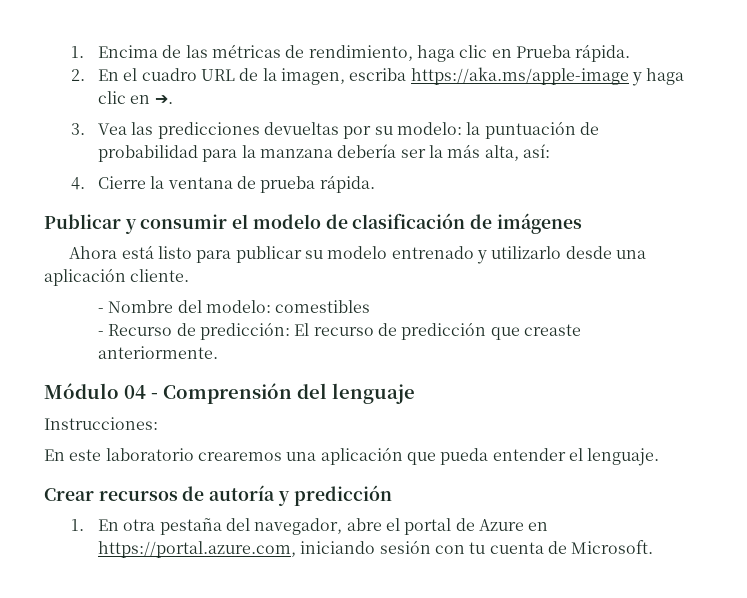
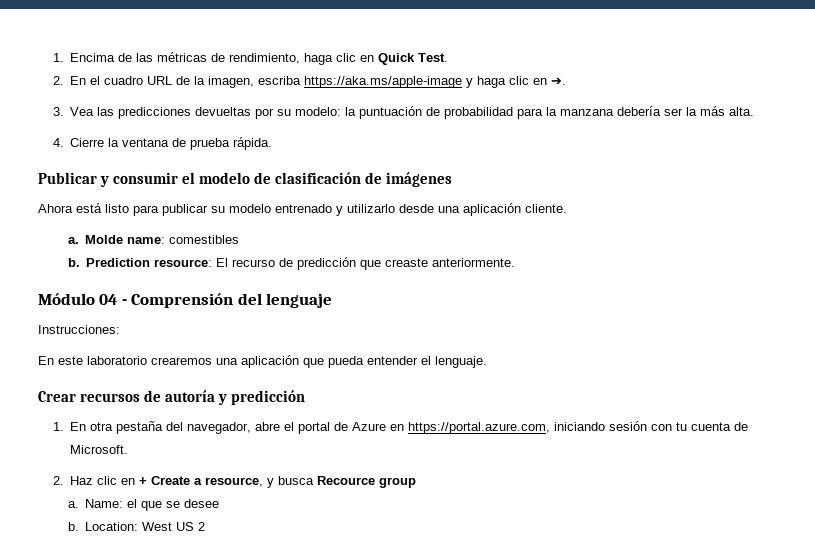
[515,44,631,62] Prueba rápida. -> [378,53,449,65] Quick Test.
[484,144,550,161] alta, así: -> [729,107,755,116] alta.
[98,300,371,313] [98,322,291,340] - Nombre del modelo: comestibles // - Recurso de predicción: -> [67,235,240,244] [67,258,213,267] a. Molde name: comestibles // b. Prediction resource:
(654, 547) none -> [52,476,417,488] [67,499,220,511] [67,522,206,531] // 2. Haz clic en + Create a resource, y busca Recource group // a. Name: el que se desee // b. Location: West US 2

